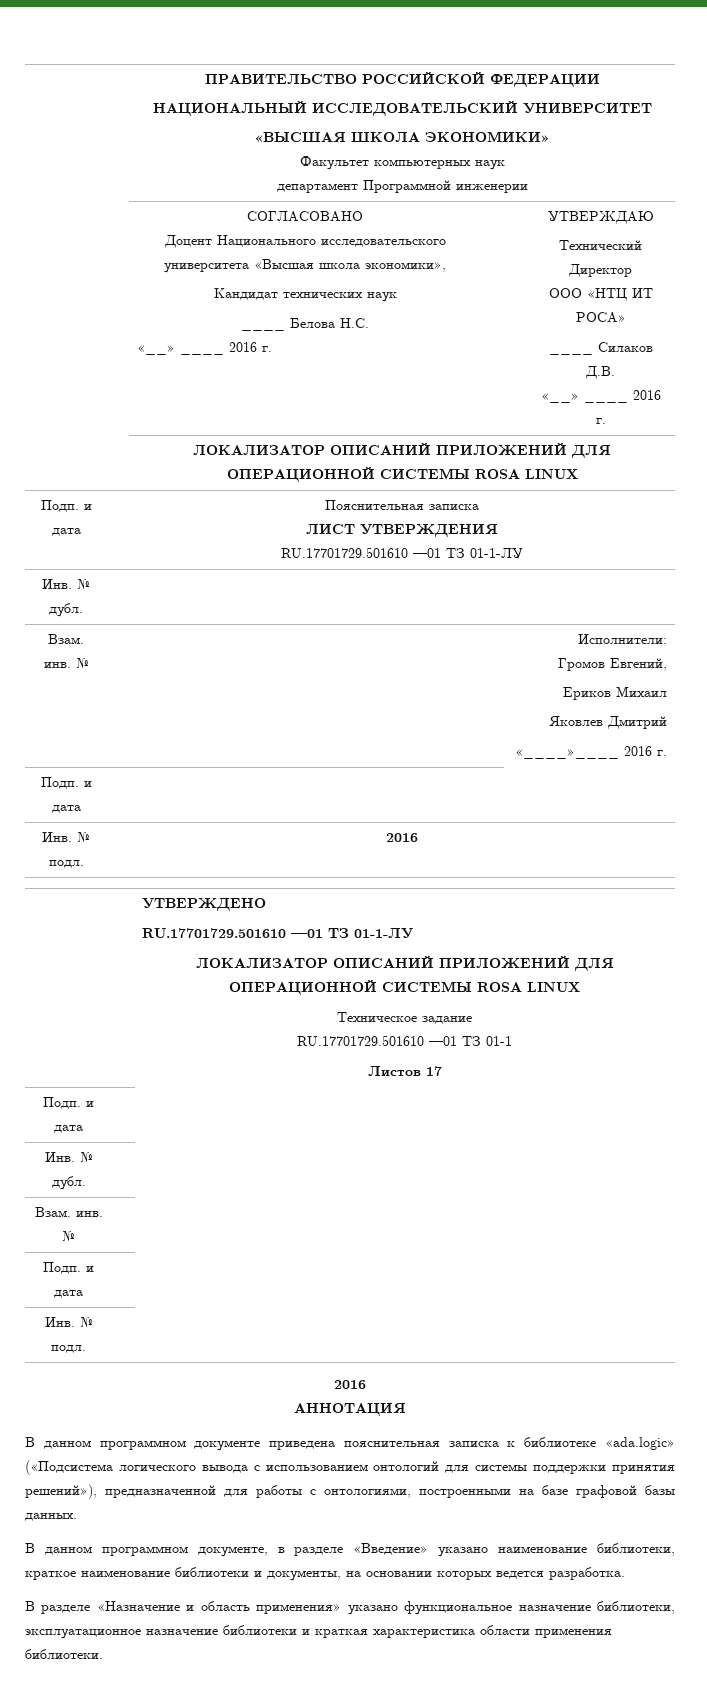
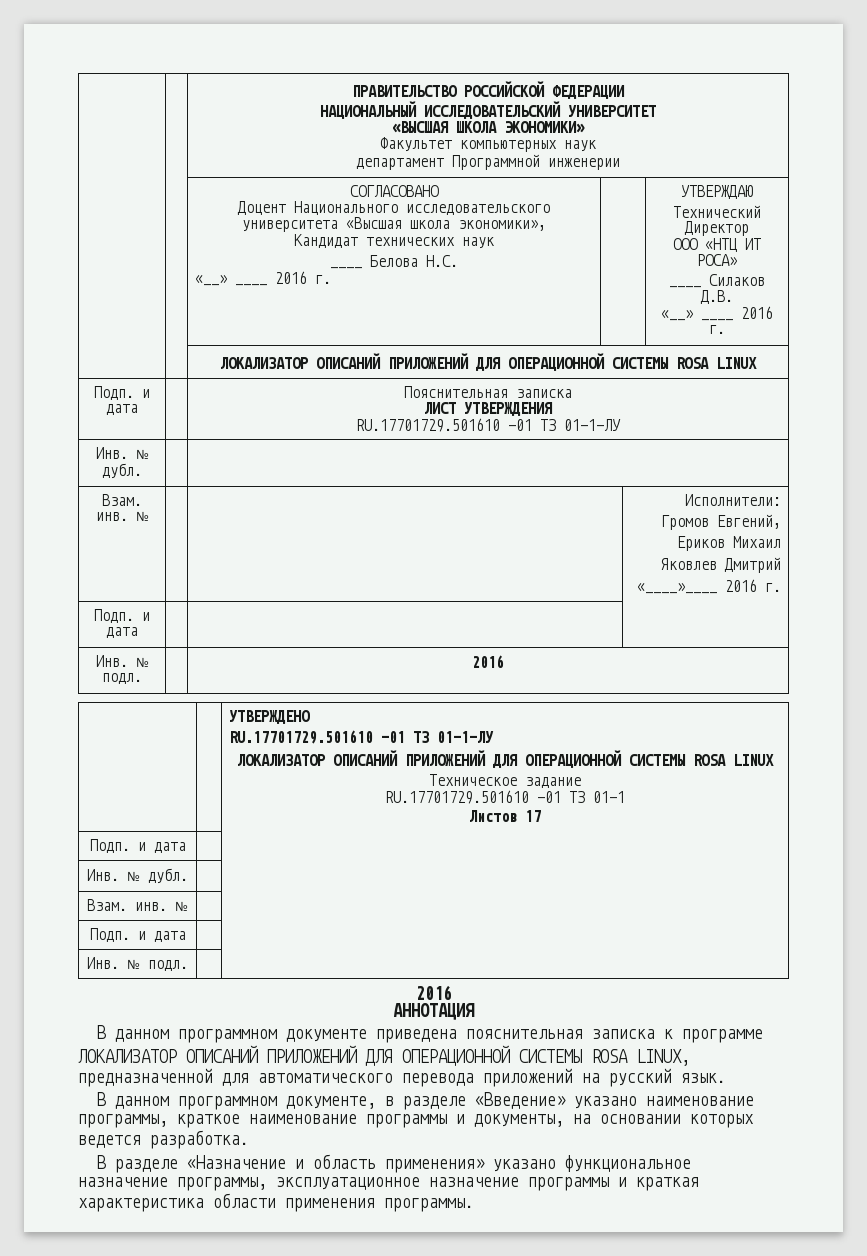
[524,1437,675,1450] [25,1460,676,1475] [25,1484,675,1499] [25,1513,77,1521] библиотеке «ada.logic» («Подсистема логического вывода с использованием онтологий для системы поддержки принятия решений»), предназначенной для работы с онтологиями, построенными на базе графовой базы данных. -> [682,1029,764,1043] [78,1045,690,1066] [78,1068,726,1087] программе ЛОКАЛИЗАТОР ОПИСАНИЙ ПРИЛОЖЕНИЙ ДЛЯ ОПЕРАЦИОННОЙ СИСТЕМЫ ROSA LINUX, предназначенной для автоматического перевода приложений на русский язык.
[597,1543,676,1556] библиотеки, -> [78,1114,168,1128] программы,
[175,1567,249,1577] библиотеки -> [366,1114,447,1128] программы
[597,1601,676,1614] библиотеки, -> [177,1177,267,1191] программы,
[223,1625,297,1635] библиотеки -> [528,1177,609,1191] программы
[25,1649,103,1659] библиотеки. -> [384,1198,474,1212] программы.

